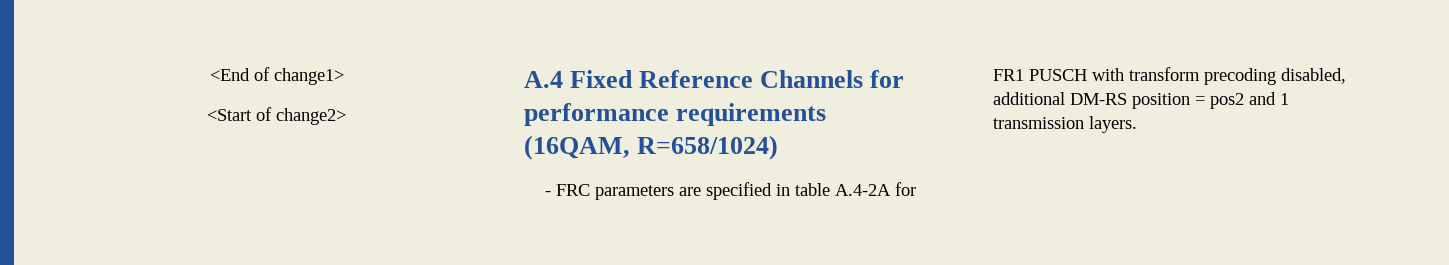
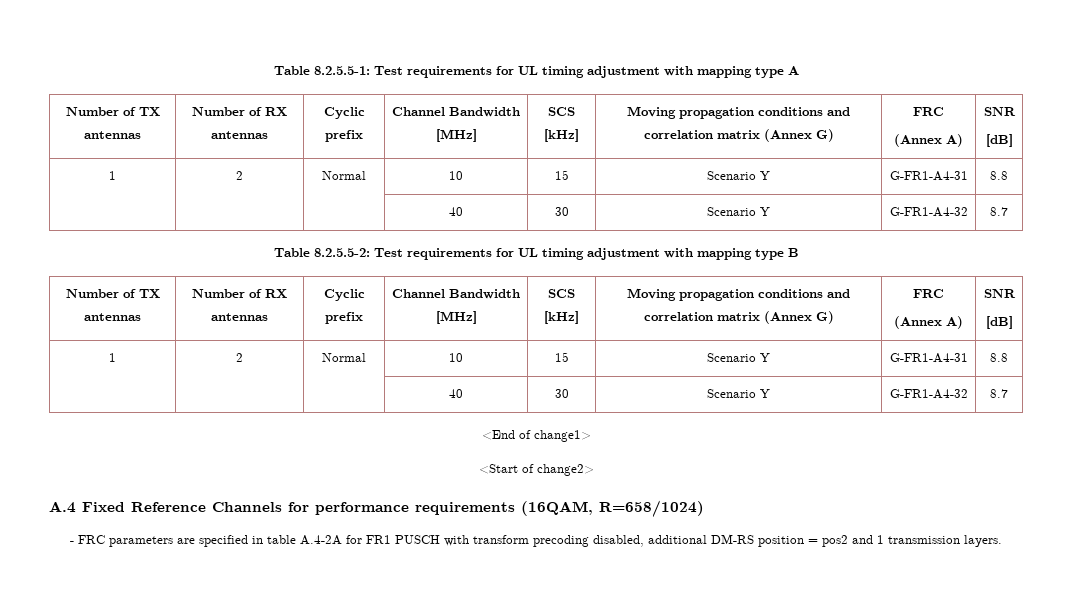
(209, 74) none -> [273,66,799,78] [65,107,160,116] [84,131,141,139] [192,107,287,116] [211,131,268,139] [323,107,365,119] [325,130,363,142] [392,107,520,117] [435,129,477,142] [548,107,575,116] [544,129,579,142] [627,106,851,119] [643,129,834,142] [913,107,944,116] [894,134,963,147] [983,107,1016,116] [985,134,1013,147] [109,171,116,180] [236,171,243,180] [322,171,366,180] [449,171,463,180] [554,170,569,180] [707,171,771,180] [889,171,968,181] [990,171,1008,180] [449,207,463,216] [554,207,569,216] [707,207,771,216] [889,207,968,217] [990,207,1008,216] [273,248,799,260] [65,289,160,298] [84,313,141,321] [192,289,287,298] [211,313,268,321] [323,289,365,301] [325,312,363,324] [392,289,520,299] [435,311,477,324] [548,289,575,298] [544,311,579,324] [627,288,851,301] [643,311,834,324] [913,289,944,298] [894,316,963,329] [983,289,1016,298] [985,316,1013,329] [109,353,116,362] [236,353,243,362] [322,353,366,362] [449,353,463,362] [554,352,569,362] [707,353,771,362] [889,353,968,363] [990,353,1008,362] [449,389,463,398] [554,389,569,398] [707,389,771,398] [889,389,968,399] [990,389,1008,398] Table 8.2.5.5-1: Test requirements for UL timing adjustment with mapping type A // Number of TX antennas | Number of RX antennas | Cyclic prefix | Channel Bandwidth [MHz] | SCS [kHz] | Moving propagation conditions and correlation matrix (Annex G) | FRC // (Annex A) | SNR // [dB] // 1 | 2 | Normal | 10 | 15 | Scenario Y | G-FR1-A4-31 | 8.8 // | | | 40 | 30 | Scenario Y | G-FR1-A4-32 | 8.7 // Table 8.2.5.5-2: Test requirements for UL timing adjustment with mapping type B // Number of TX antennas | Number of RX antennas | Cyclic prefix | Channel Bandwidth [MHz] | SCS [kHz] | Moving propagation conditions and correlation matrix (Annex G) | FRC // (Annex A) | SNR // [dB] // 1 | 2 | Normal | 10 | 15 | Scenario Y | G-FR1-A4-31 | 8.8 // | | | 40 | 30 | Scenario Y | G-FR1-A4-32 | 8.7 //

